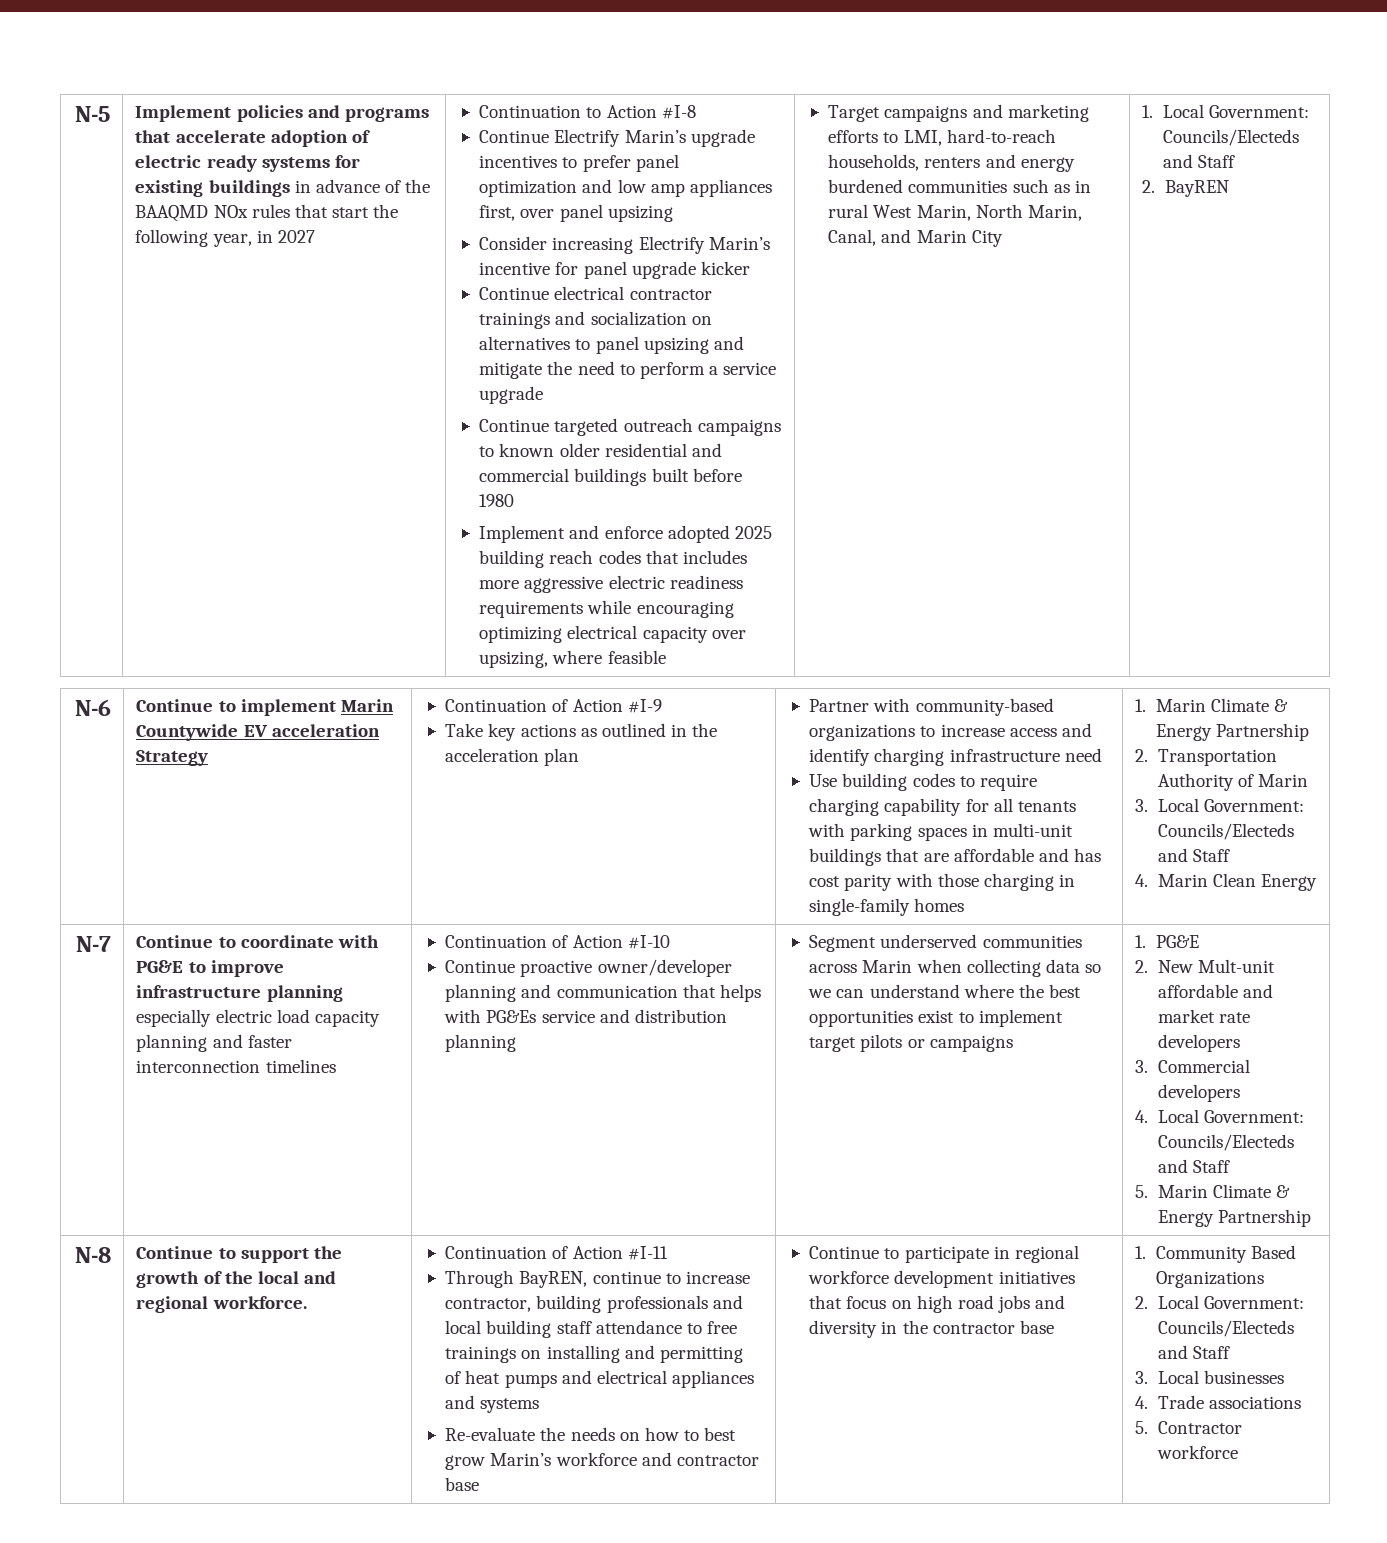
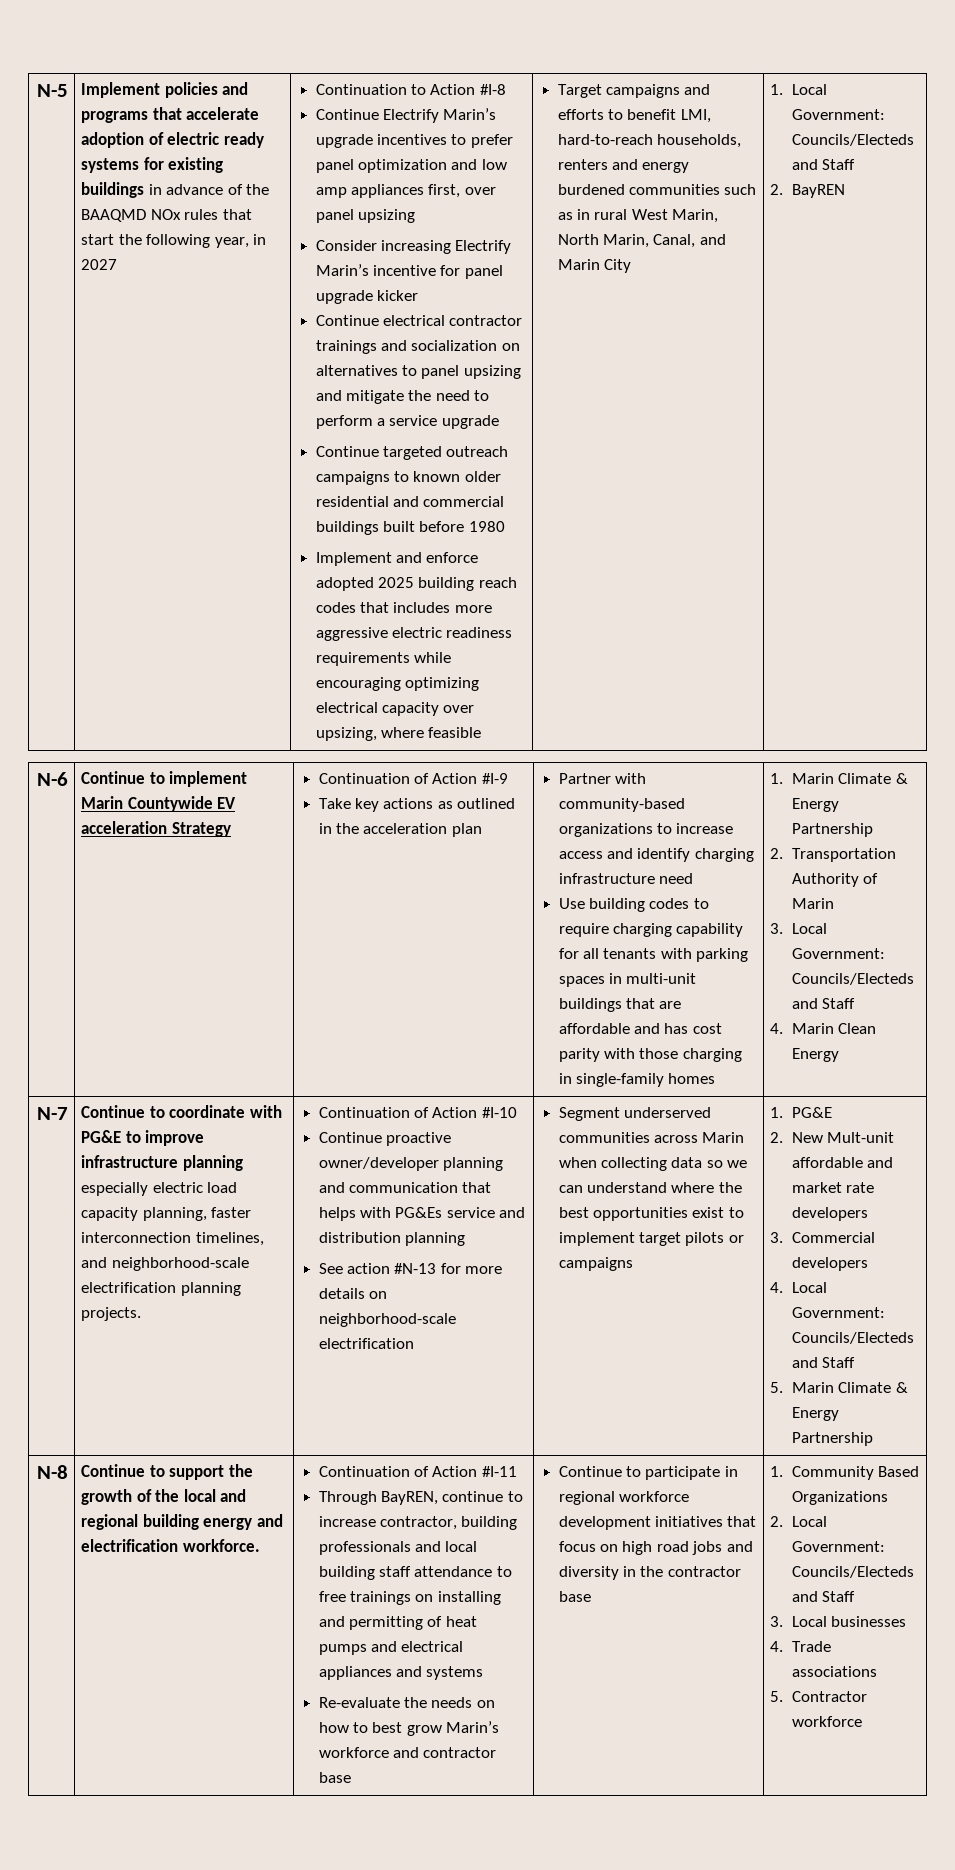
[1007,104,1089,122] marketing -> (711, 89) none
(899, 137) none -> [627,109,677,120] benefit
[136,1034,292,1052] [136,1059,336,1073] planning and faster interconnection timelines -> [142,1207,252,1221] [81,1232,264,1246] [81,1257,249,1271] [81,1282,241,1296] [81,1307,142,1321] planning, faster interconnection timelines, and neighborhood-scale electrification planning projects.
(517, 1043) none -> [318,1263,503,1274] [318,1288,388,1299] [318,1313,456,1327] [318,1338,414,1349] // See action #N-13 for more details on neighborhood-scale electrification
(209, 1304) none -> [142,1514,283,1530] [81,1539,179,1552] building energy and electrification

